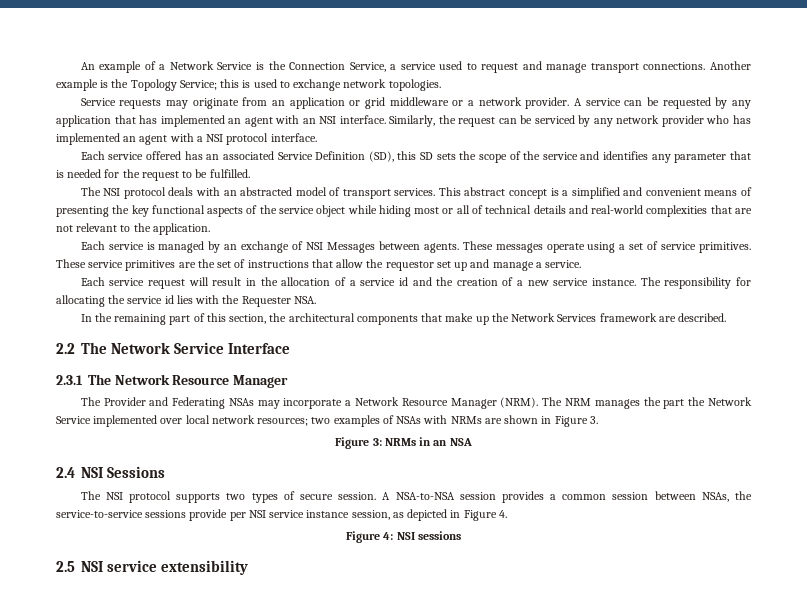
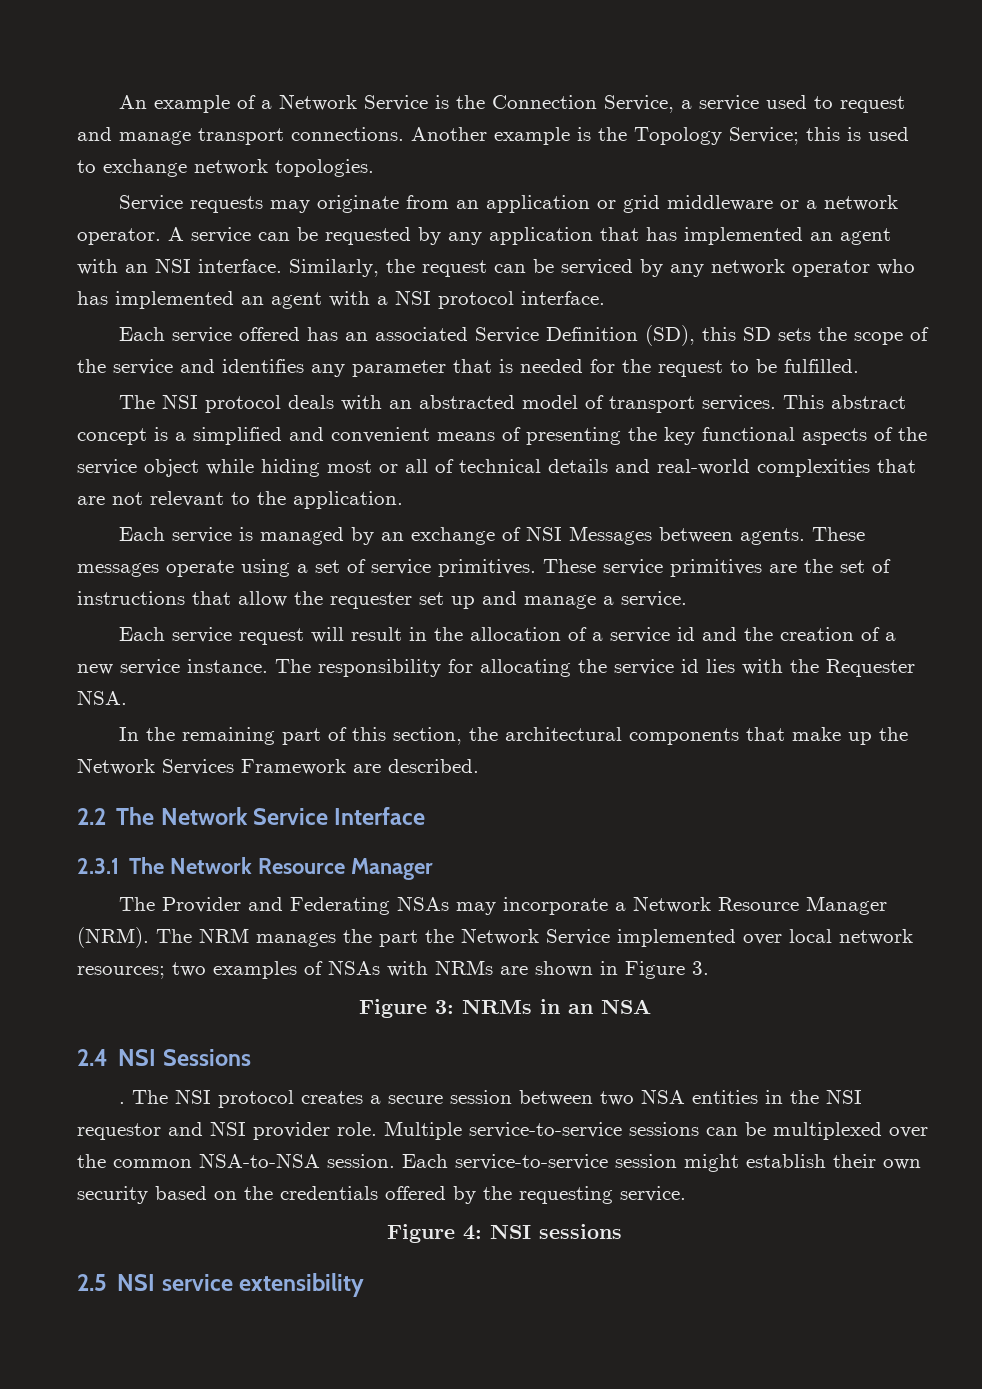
[525,97,570,109] provider. -> [77,228,161,245] operator.
[661,115,704,127] provider -> [792,260,870,277] operator
[385,261,434,271] requestor -> [330,592,412,609] requester
[599,313,657,322] framework -> [241,759,346,775] Framework
[80,491,752,503] [56,509,507,521] The NSI protocol supports two types of secure session. A NSA-to-NSA session provides a common session between NSAs, the service-to-service sessions provide per NSI service instance session, as depicted in Figure 4. -> [118,1089,862,1108] [77,1121,928,1140] [77,1153,921,1172] [77,1186,686,1204] . The NSI protocol creates a secure session between two NSA entities in the NSI requestor and NSI provider role. Multiple service-to-service sessions can be multiplexed over the common NSA-to-NSA session. Each service-to-service session might establish their own security based on the credentials offered by the requesting service.

